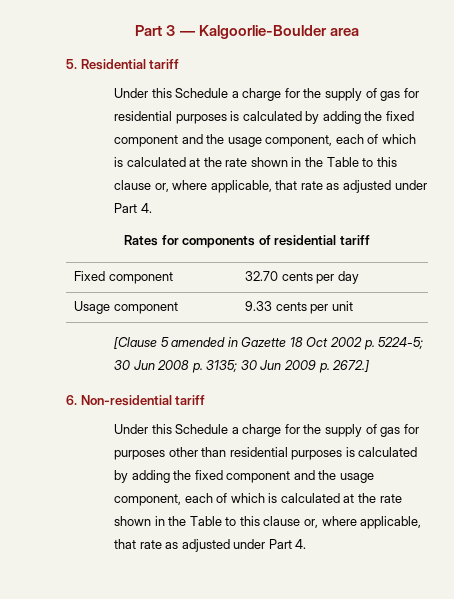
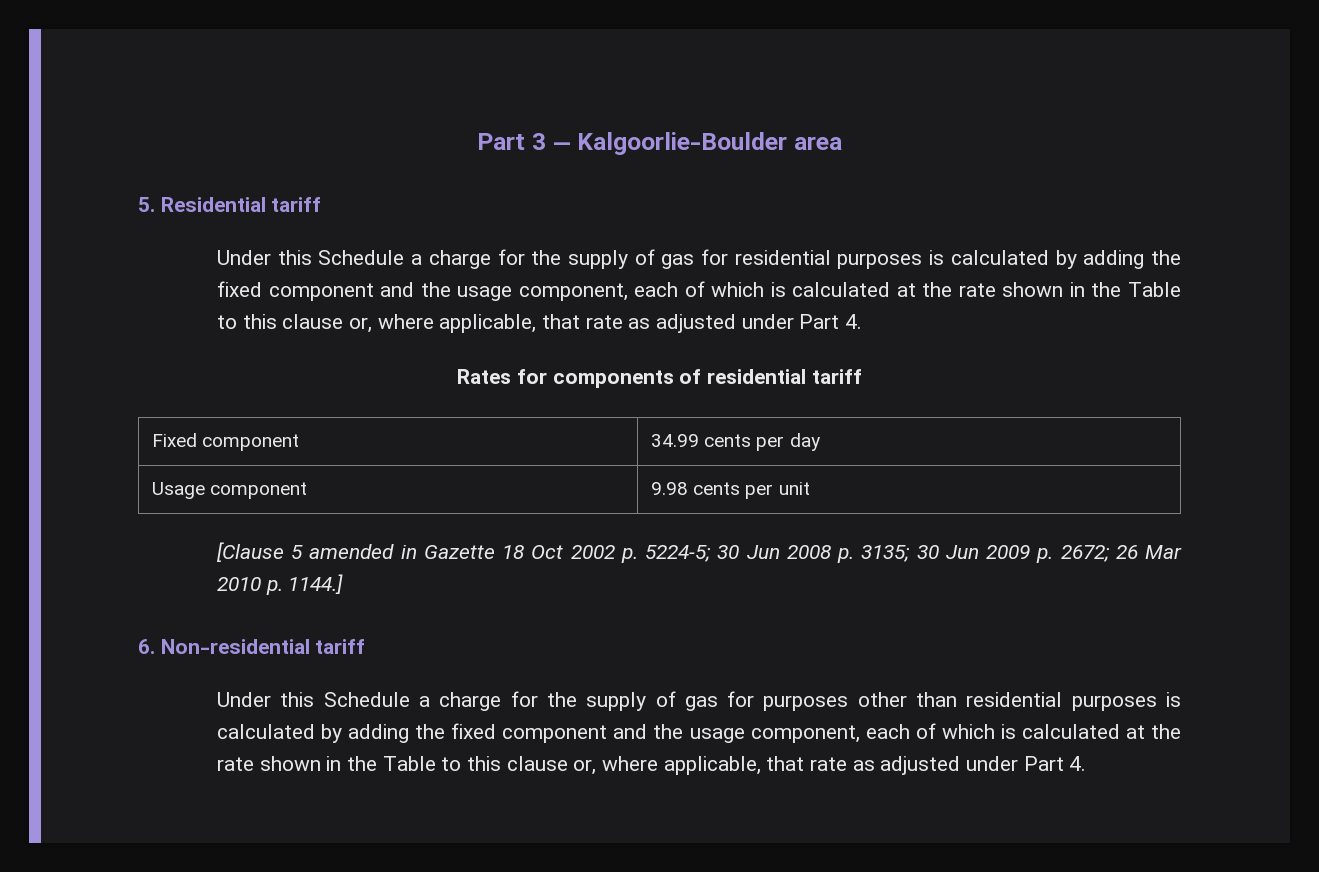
[244,271,278,281] 32.70 -> [651,434,700,447] 34.99
[244,301,272,311] 9.33 -> [651,482,689,495] 9.98
[332,360,370,372] 2672.] -> [1060,545,1182,562] [217,574,344,595] 2672; 26 Mar 2010 p. 1144.]

